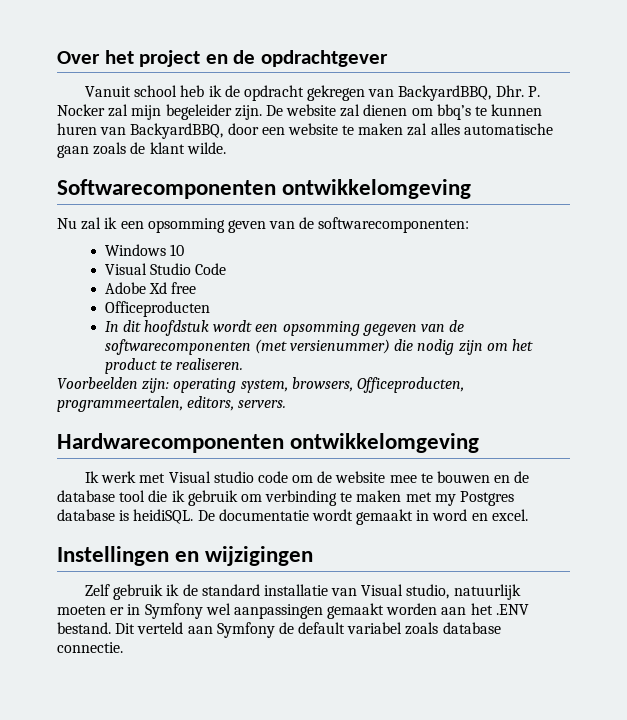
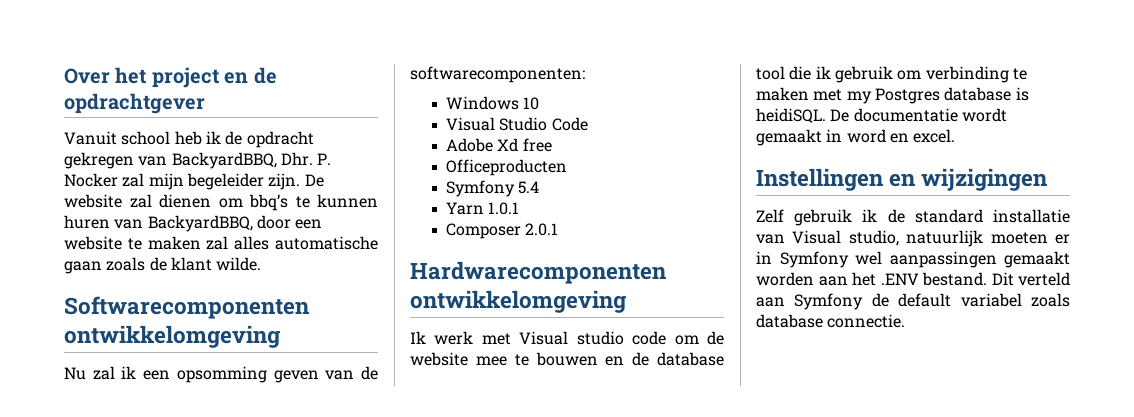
[104,320,465,336] [104,339,533,355] [104,358,244,374] [57,377,464,393] [57,396,287,412] In dit hoofdstuk wordt een opsomming gegeven van de softwarecomponenten (met versienummer) die nodig zijn om het product te realiseren. // Voorbeelden zijn: operating system, browsers, Officeproducten, programmeertalen, editors, servers. -> [445,180,540,197] [445,202,520,215] [445,223,559,239] Symfony 5.4 // Yarn 1.0.1 // Composer 2.0.1

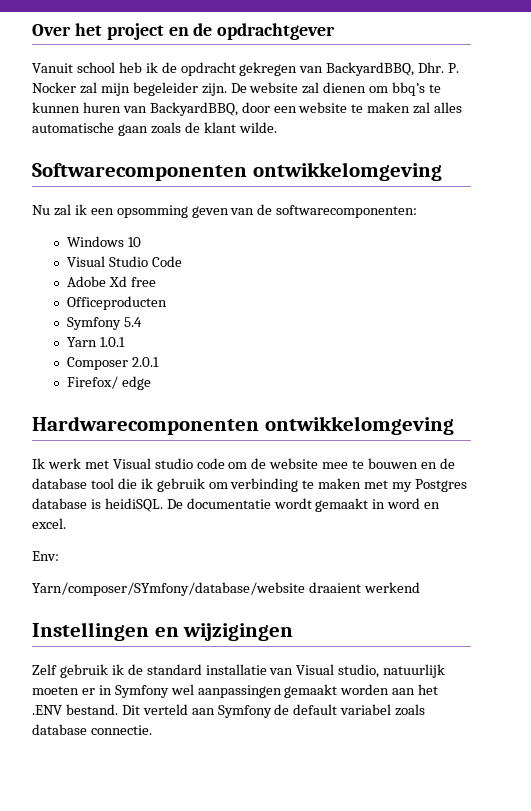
(559, 229) none -> [66,376,151,390] // Firefox/ edge
(956, 136) none -> [32,551,59,561] [32,582,420,596] // Env: // Yarn/composer/SYmfony/database/website draaient werkend

